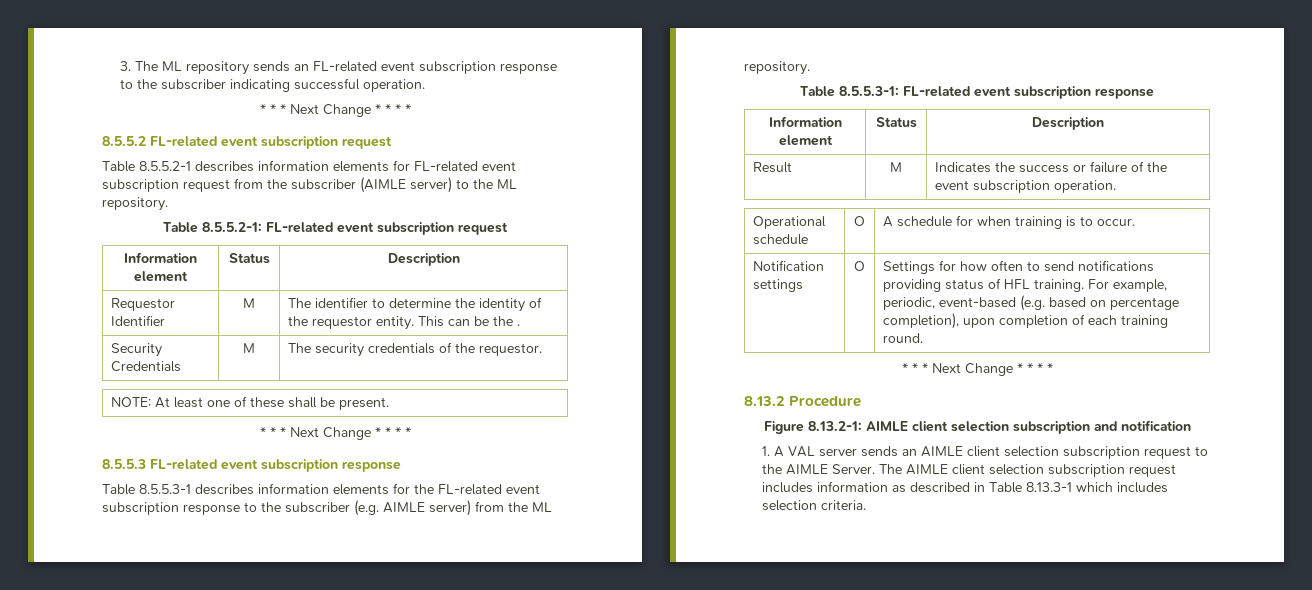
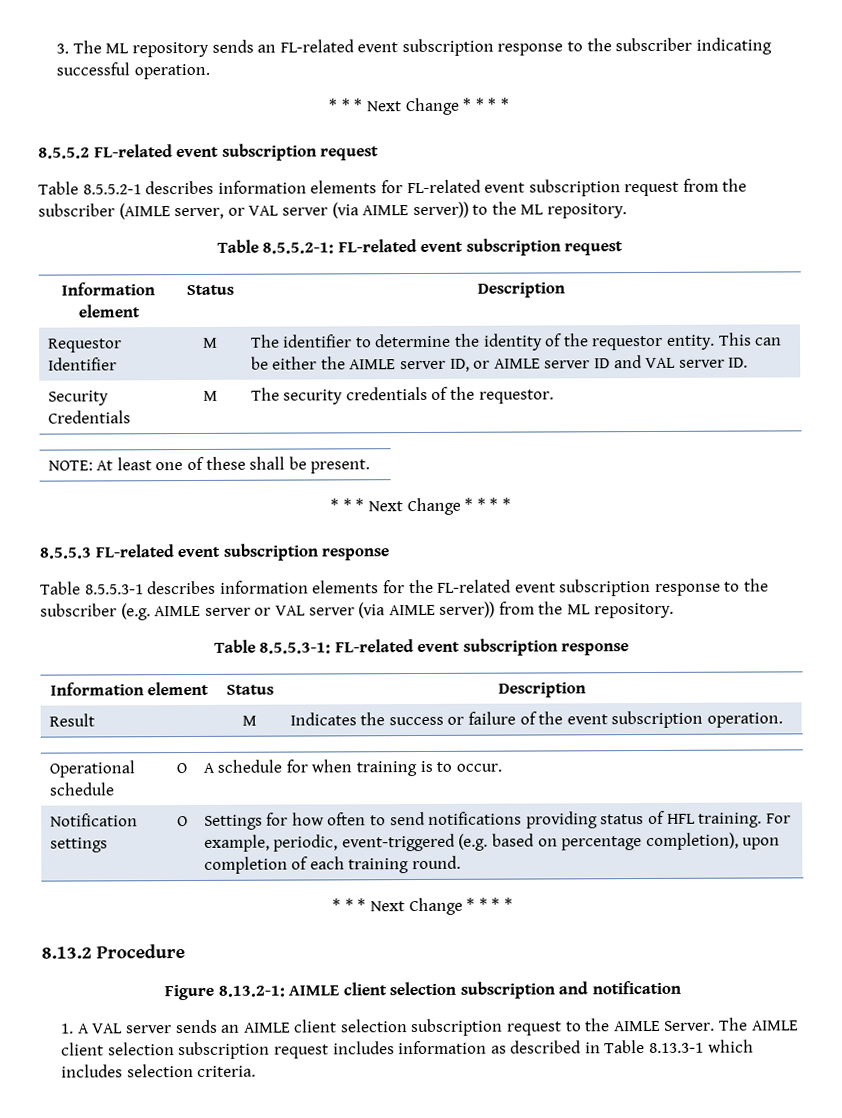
[410,177,452,193] server) -> [174,201,469,220] server, or VAL server (via AIMLE server))
[493,316,521,326] the . -> [272,355,749,372] either the AIMLE server ID, or AIMLE server ID and VAL server ID.
[429,500,471,516] server) -> [204,601,496,619] server or VAL server (via AIMLE server))
[939,297,1017,308] event-based -> [341,833,455,852] event-triggered

